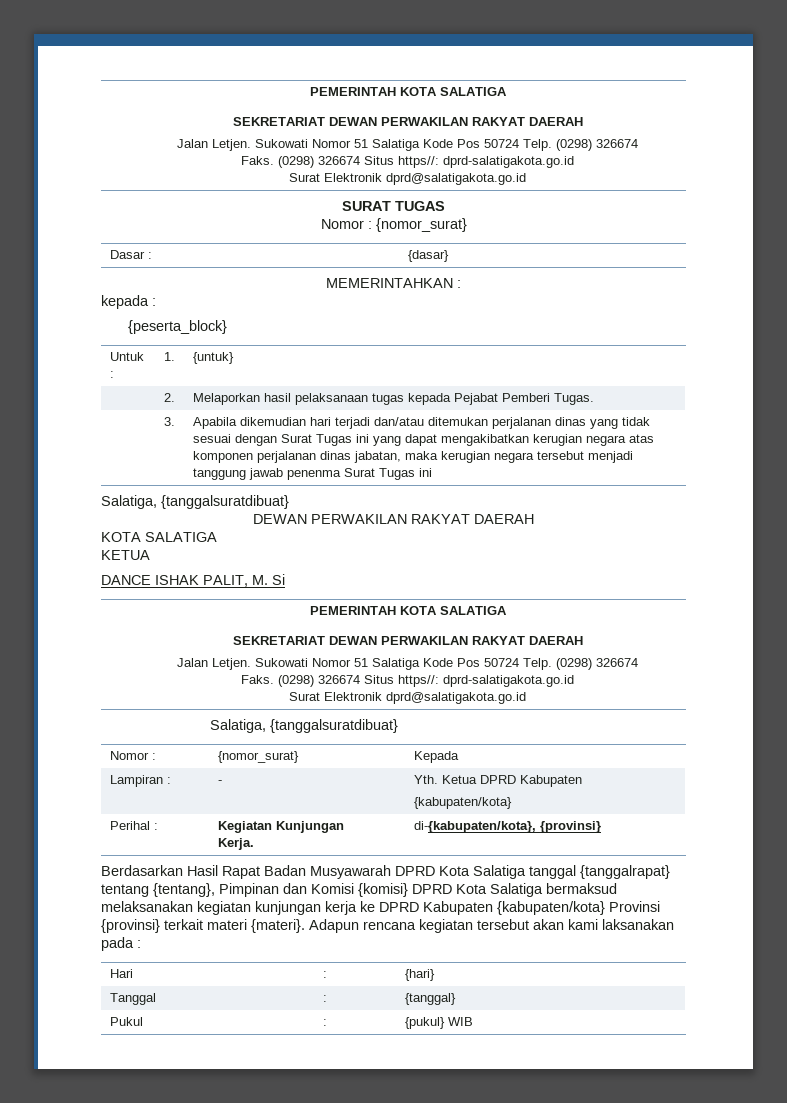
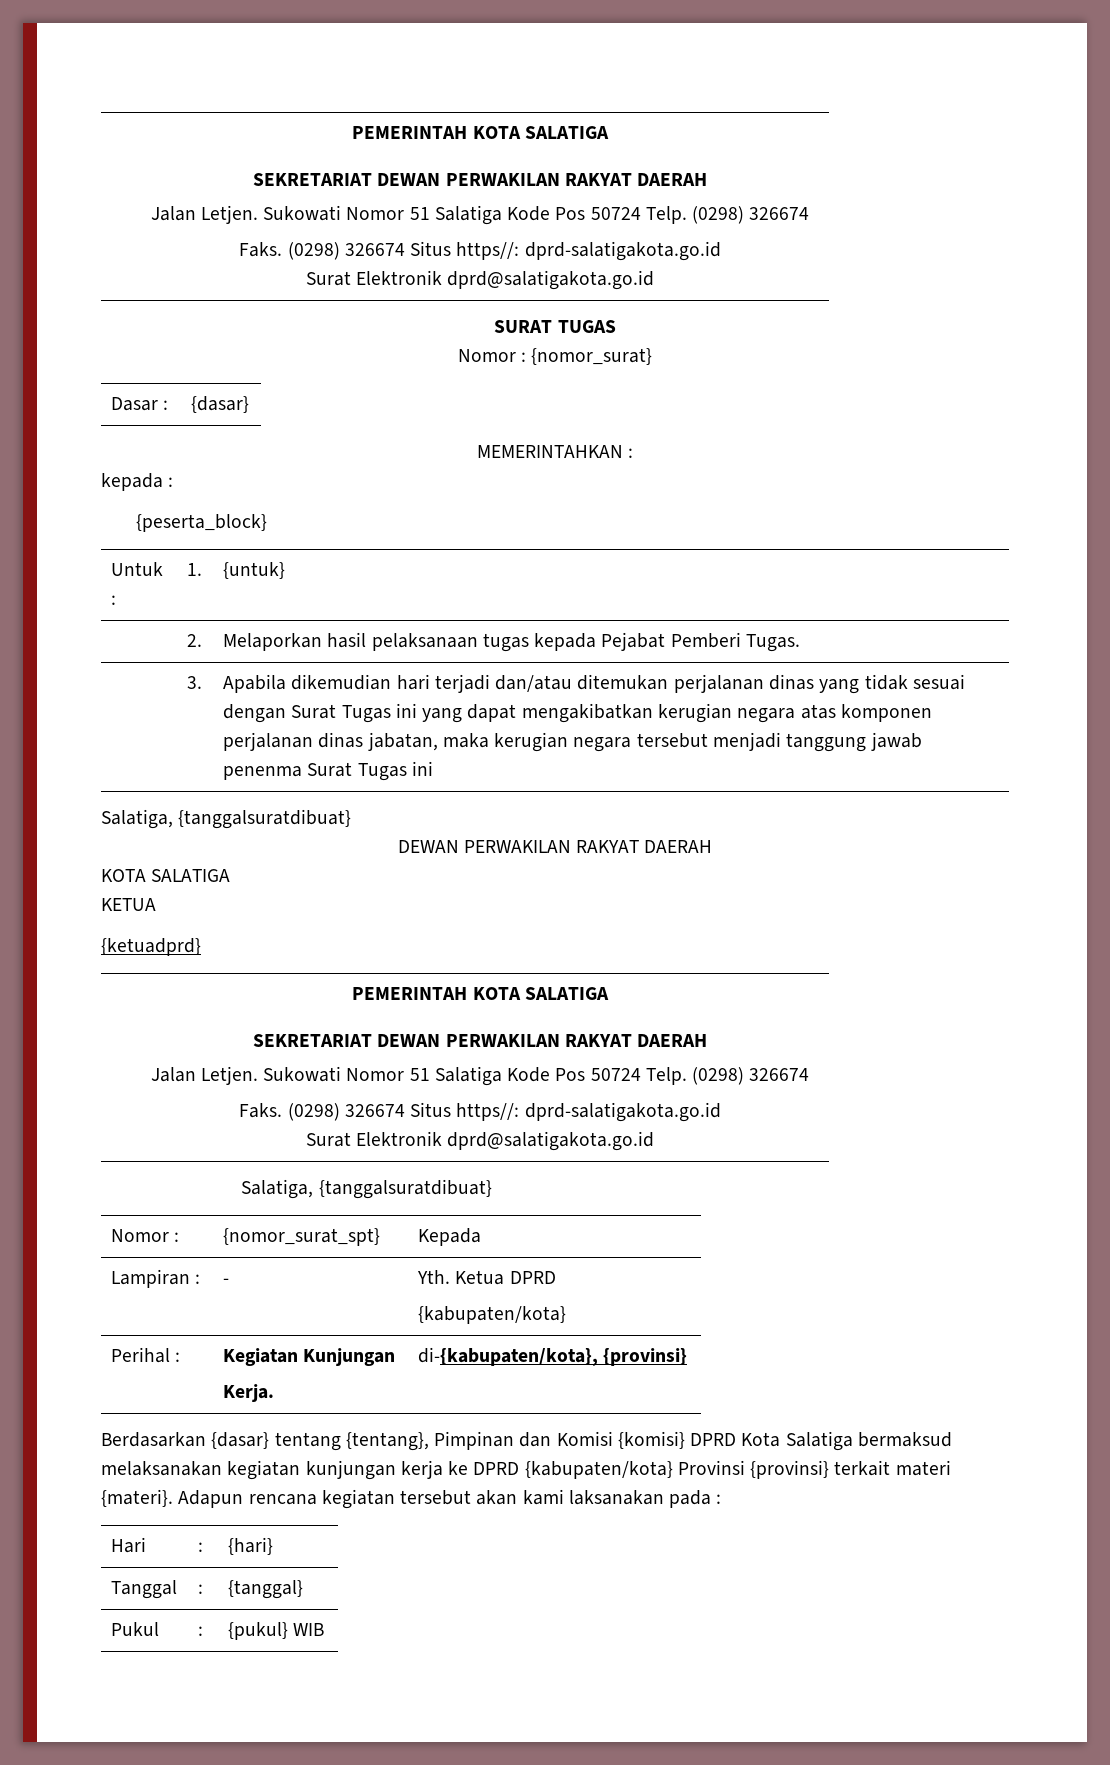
[101,574,285,587] DANCE ISHAK PALIT, M. Si -> [101,938,201,956] {ketuadprd}
[217,751,299,763] {nomor_surat} -> [223,1228,381,1246] {nomor_surat_spt}
[519,775,582,787] Kabupaten -> (556, 1277) none
[187,865,670,879] Hasil Rapat Badan Musyawarah DPRD Kota Salatiga tanggal {tanggalrapat} -> [211,1432,270,1449] {dasar}
[423,901,493,915] Kabupaten -> (520, 1468) none

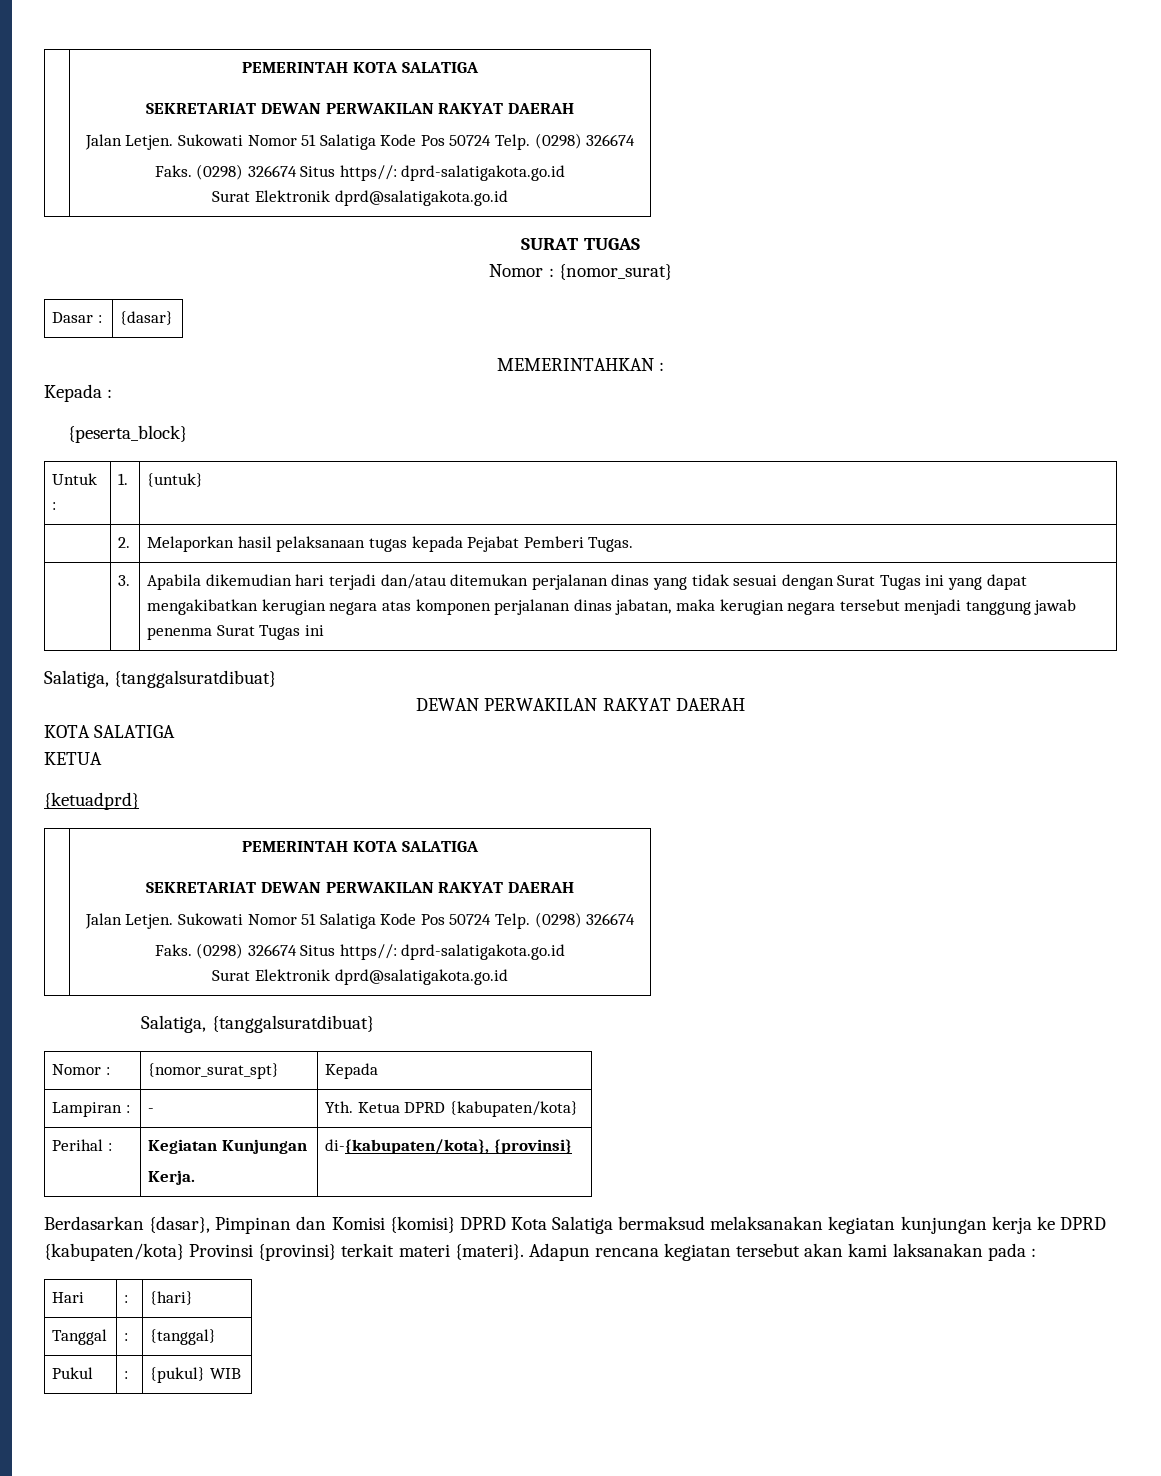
[101,473,163,491] kepada -> [44,384,102,402] Kepada
(556, 1277) // -> (446, 1107) none
[211,1432,429,1451] {dasar} tentang {tentang}, -> [149,1216,211,1233] {dasar},

